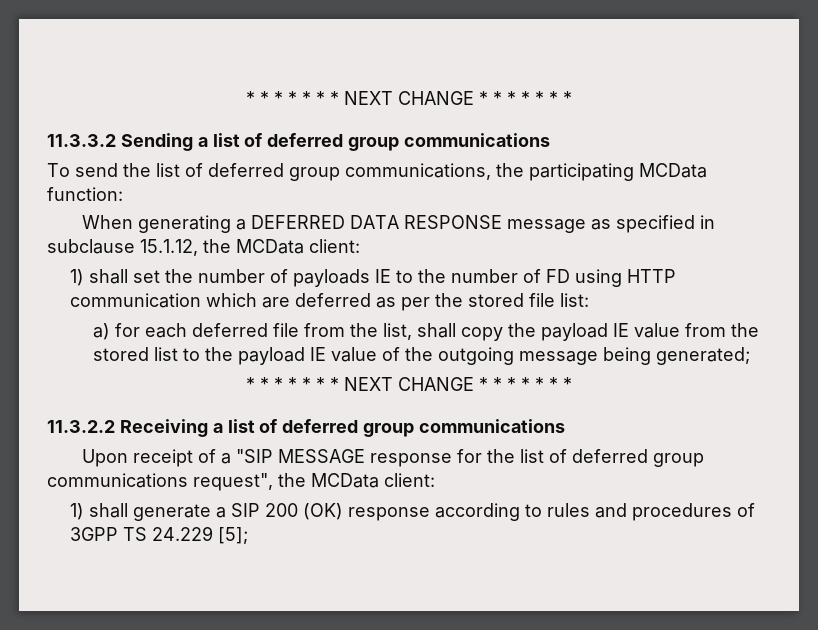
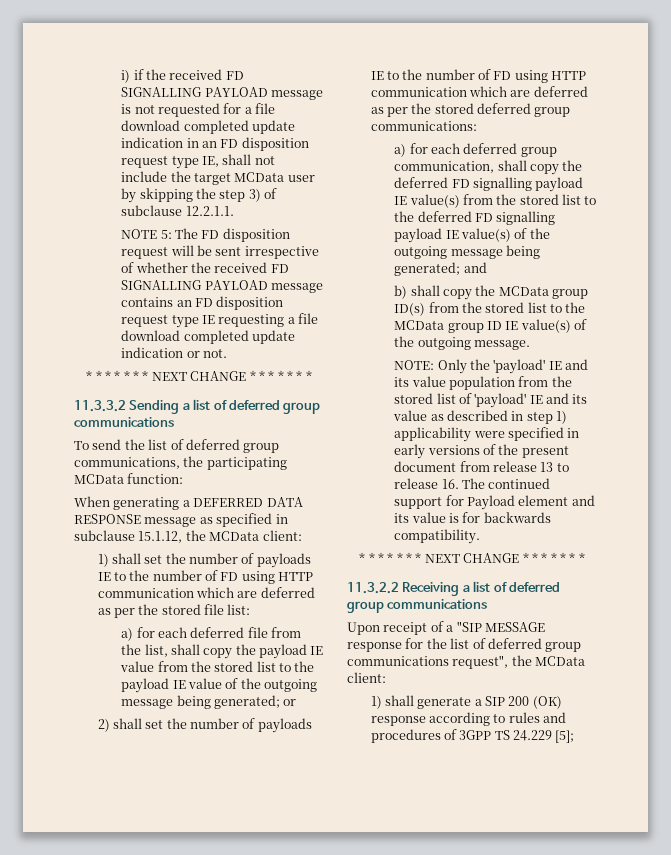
(246, 98) none -> [121,69,244,83] [121,87,323,100] [121,103,276,117] [121,120,295,134] [121,137,309,151] [121,154,275,169] [121,171,315,185] [121,188,278,203] [121,205,234,216] [121,228,290,242] [121,245,319,259] [121,262,289,273] [121,280,323,293] [121,296,284,310] [121,313,319,328] [121,330,295,344] [121,347,227,358] i) if the received FD SIGNALLING PAYLOAD message is not requested for a file download completed update indication in an FD disposition request type IE, shall not include the target MCData user by skipping the step 3) of subclause 12.2.1.1. // NOTE 5: The FD disposition request will be sent irrespective of whether the received FD SIGNALLING PAYLOAD message contains an FD disposition request type IE requesting a file download completed update indication or not. //
(750, 356) none -> [283,699,297,706] [97,718,312,733] [370,69,587,83] [370,86,588,97] [370,103,571,117] [370,121,477,131] [394,143,557,157] [394,160,583,175] [394,177,584,192] [394,194,597,208] [394,211,556,225] [394,228,550,243] [394,245,540,259] [394,262,487,276] [394,285,589,300] [394,302,586,316] [394,319,588,333] [394,336,530,350] [394,359,589,374] [394,376,572,390] [394,393,588,408] [393,410,568,424] [394,427,580,442] [394,444,569,459] [394,461,569,472] [394,478,551,489] [394,495,595,510] [394,512,551,523] [394,529,481,544] or // 2) shall set the number of payloads IE to the number of FD using HTTP communication which are deferred as per the stored deferred group communications: // a) for each deferred group communication, shall copy the deferred FD signalling payload IE value(s) from the stored list to the deferred FD signalling payload IE value(s) of the outgoing message being generated; and // b) shall copy the MCData group ID(s) from the stored list to the MCData group ID IE value(s) of the outgoing message. // NOTE: Only the 'payload' IE and its value population from the stored list of 'payload' IE and its value as described in step 1) applicability were specified in early versions of the present document from release 13 to release 16. The continued support for Payload element and its value is for backwards compatibility.

